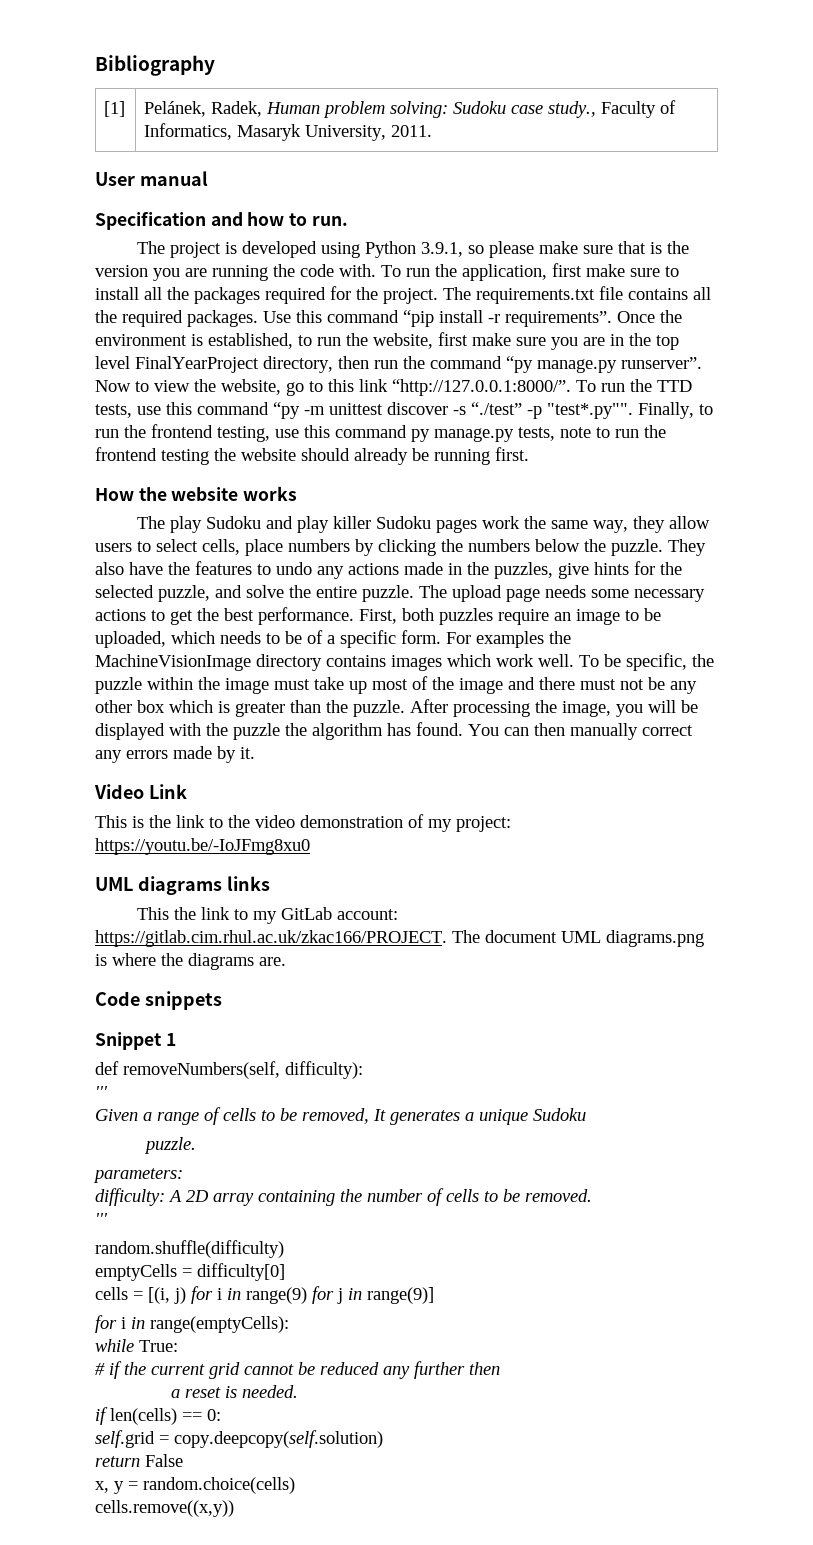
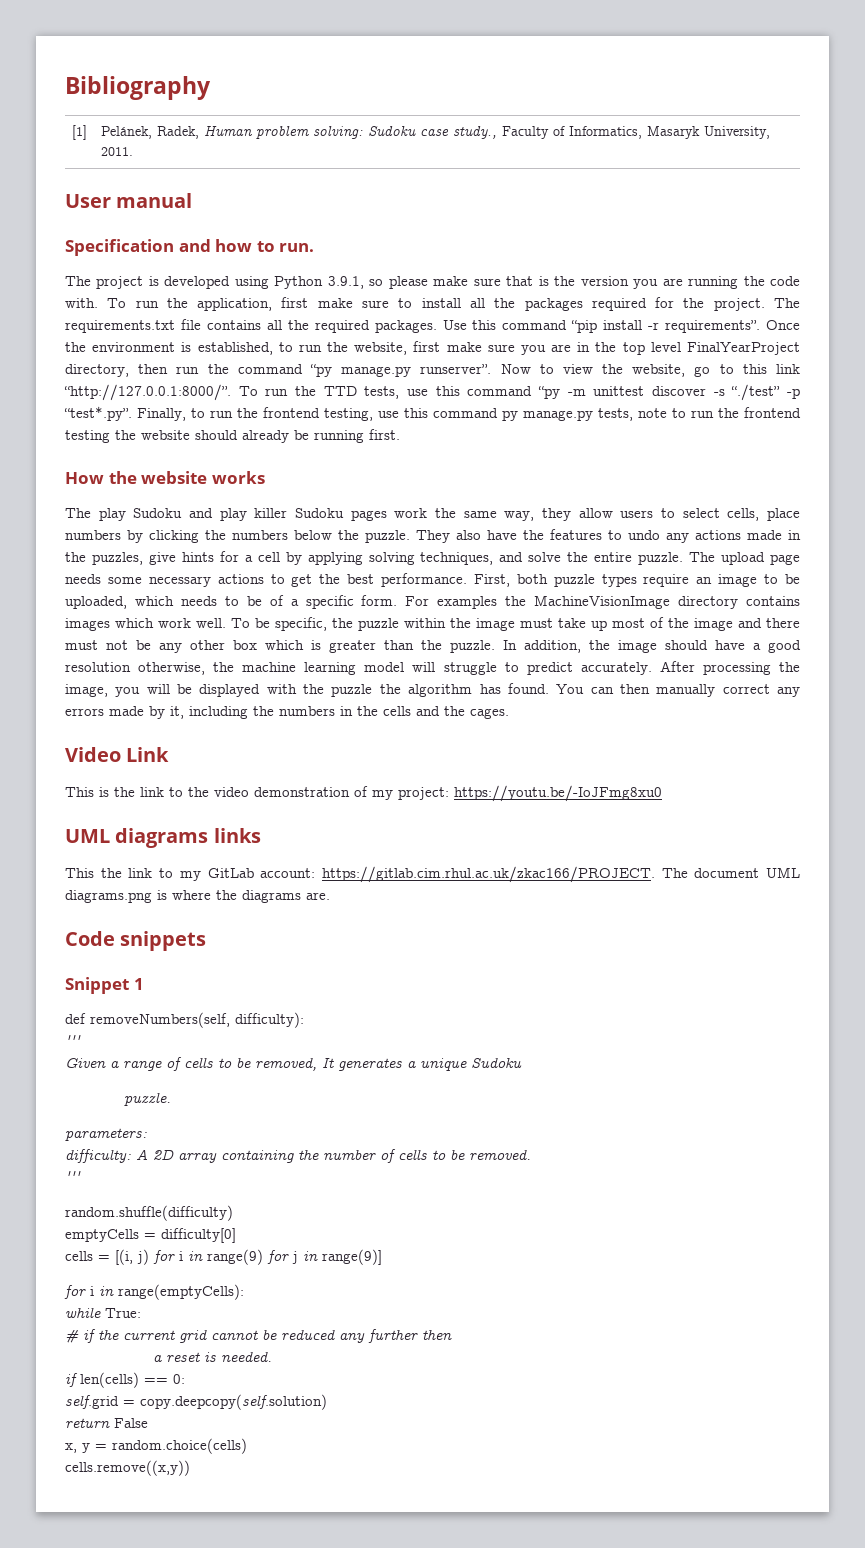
[547,403,633,419] "test*.py"". -> [64,406,132,421] “test*.py”.
[660,562,682,575] [95,585,210,602] the selected puzzle, -> [244,552,494,565] a cell by applying solving techniques,
[439,608,493,625] puzzles -> [553,574,637,587] puzzle types
(405, 708) none -> [503,640,801,653] [65,662,652,675] In addition, the image should have a good resolution otherwise, the machine learning model will struggle to predict accurately.
[240,747,255,759] it. -> [170,706,509,719] it, including the numbers in the cells and the cages.

